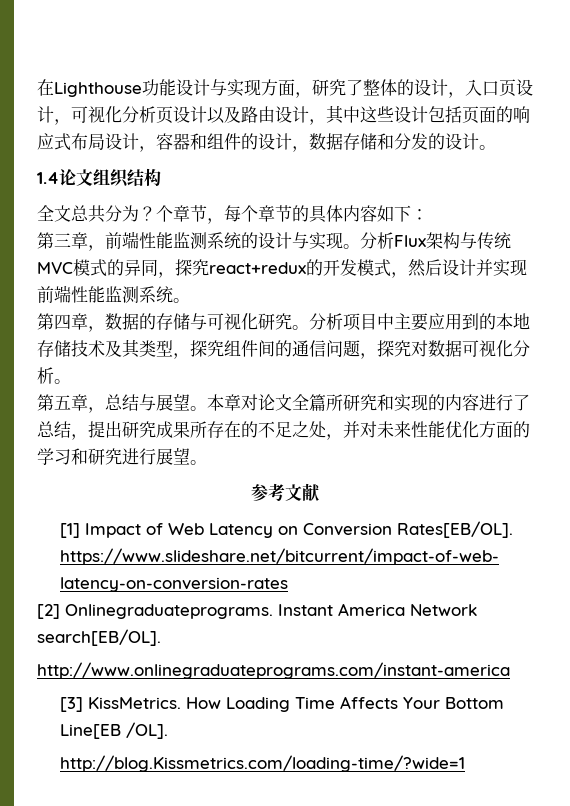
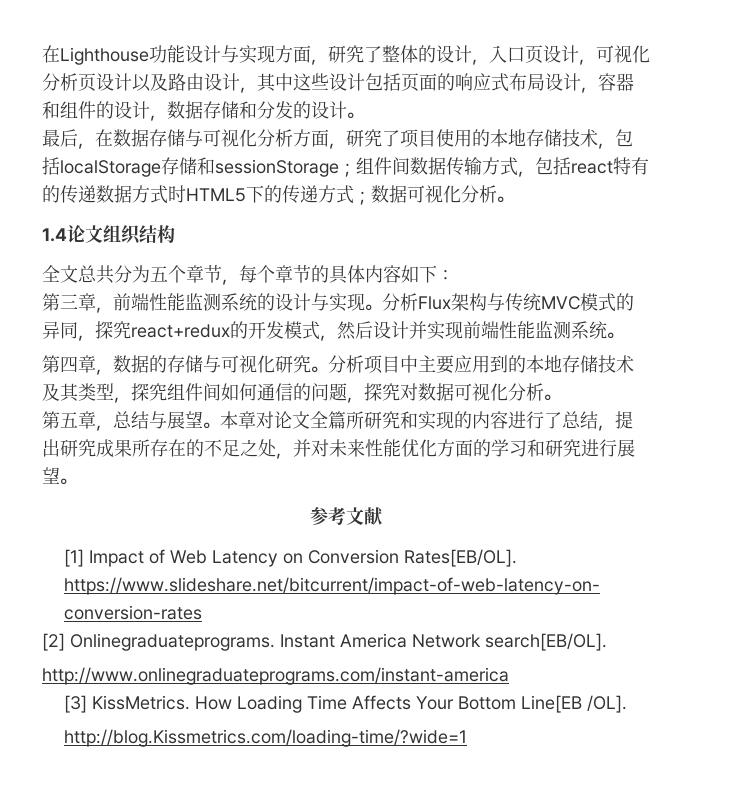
(496, 147) none -> [42,129,633,149] [42,157,649,177] [42,185,514,205] // 最后，在数据存储与可视化分析方面，研究了项目使用的本地存储技术，包括localStorage存储和sessionStorage；组件间数据传输方式，包括react特有的传递数据方式时HTML5下的传递方式；数据可视化分析。
[139,206,156,221] ？ -> [150,266,168,282] 五
[275,340,326,357] 的通信 -> [221,383,311,401] 如何通信的

